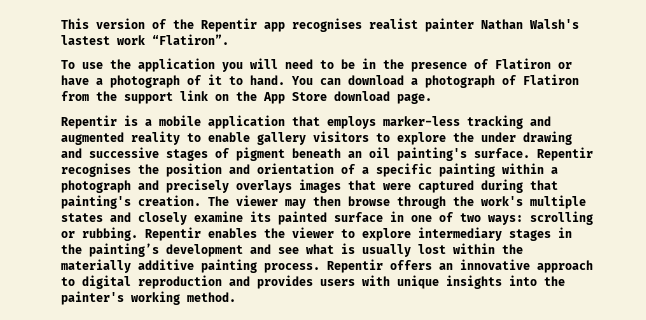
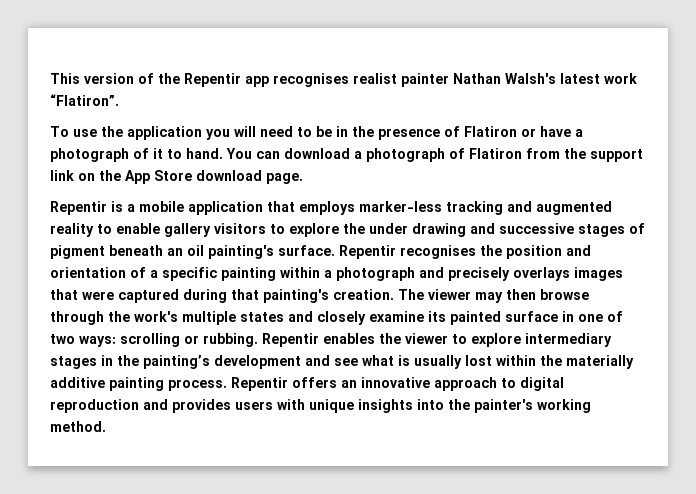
[61,35,110,45] lastest -> [560,73,600,84] latest

